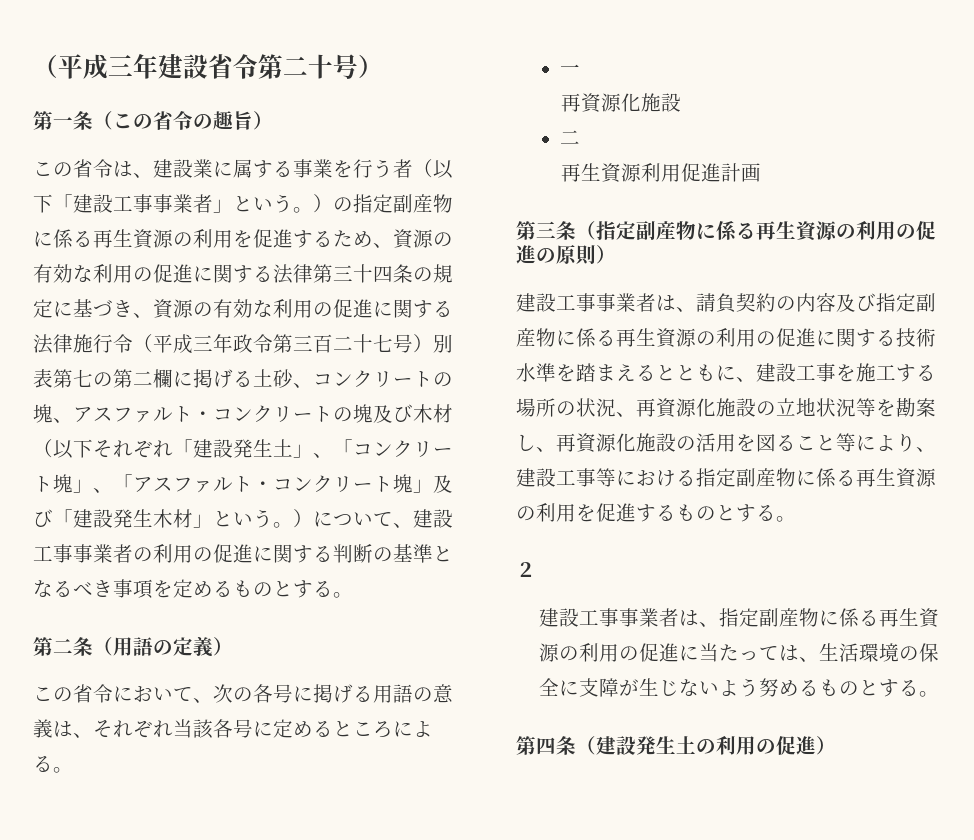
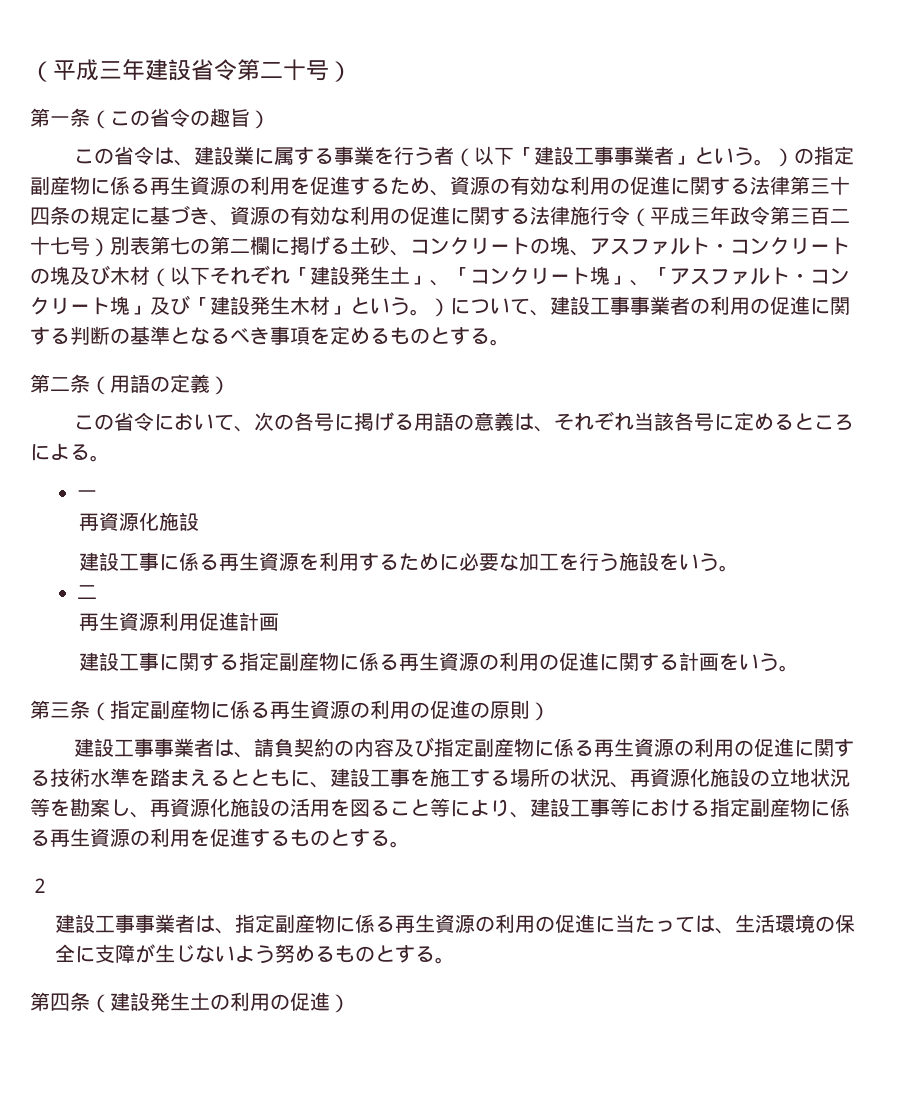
(682, 102) none -> [79,552,740,572] // 建設工事に係る再生資源を利用するために必要な加工を行う施設をいう。
(762, 172) none -> [79,652,800,672] // 建設工事に関する指定副産物に係る再生資源の利用の促進に関する計画をいう。

